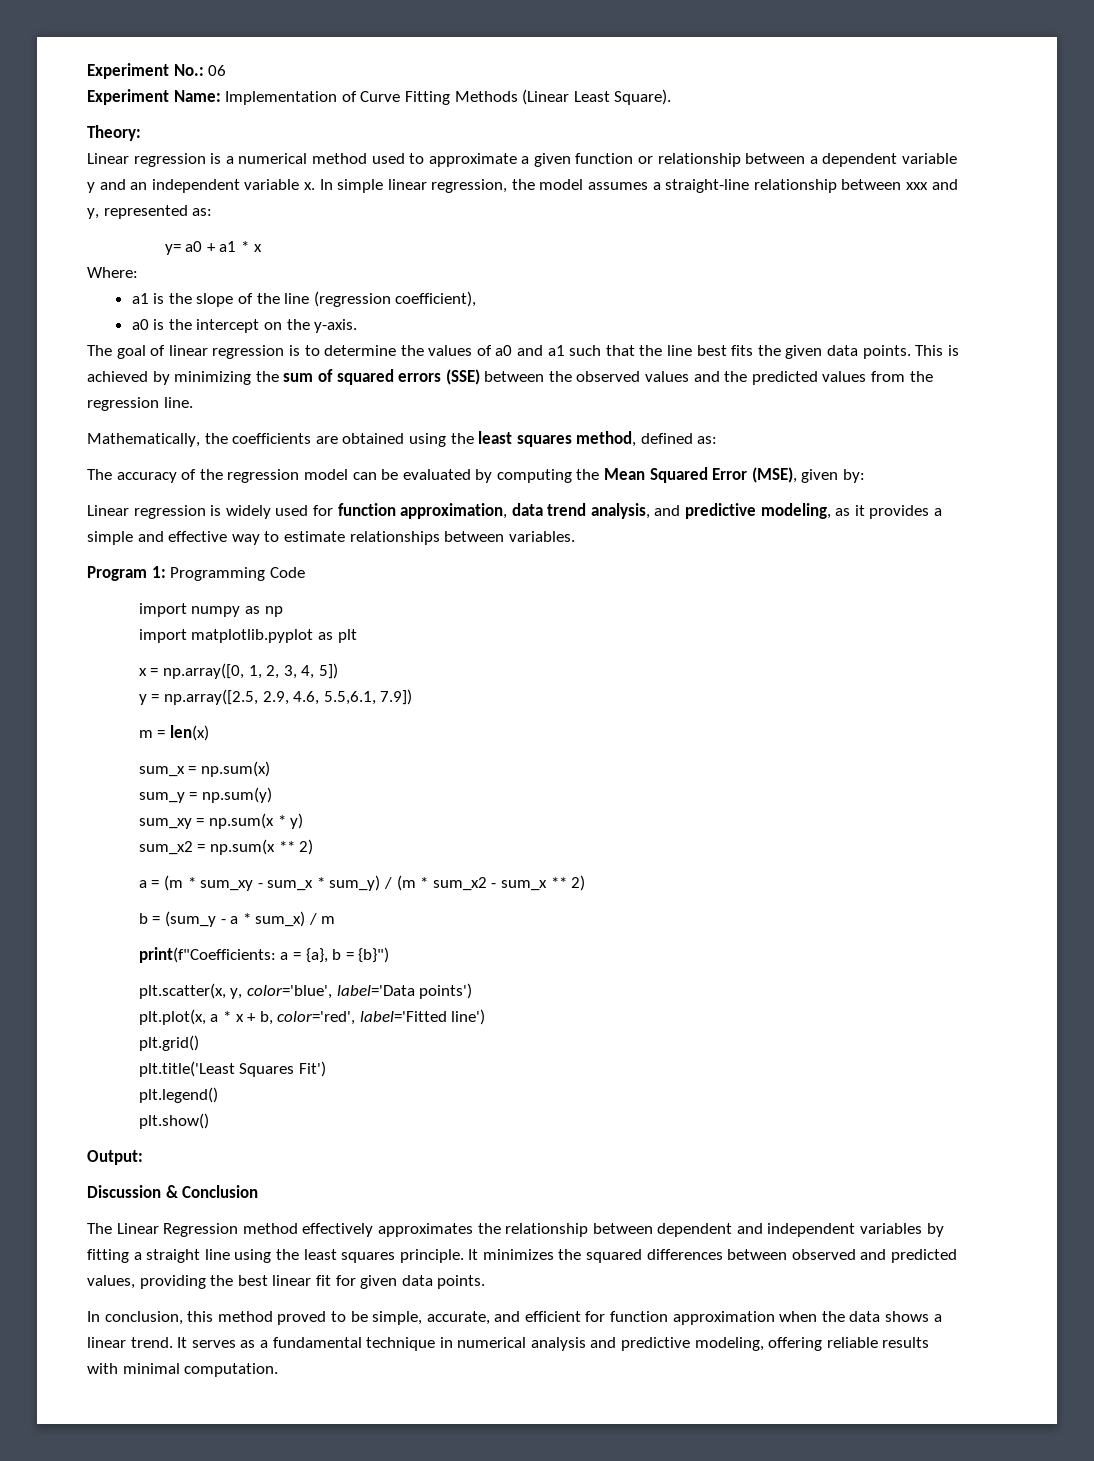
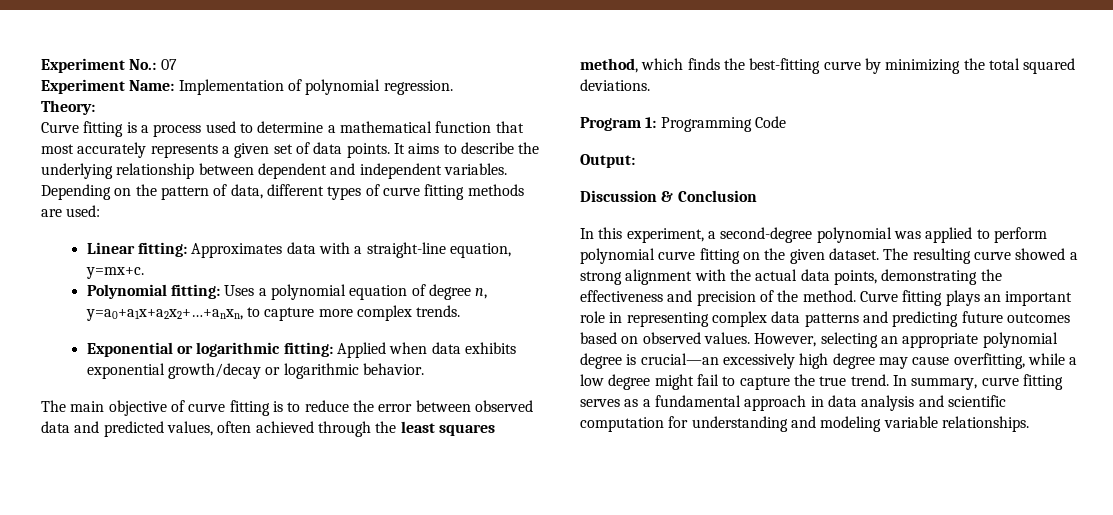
[208,65,227,76] 06 -> [160,59,177,70] 07
[360,89,672,105] [87,125,141,141] [87,153,958,167] [87,179,958,193] [87,205,213,219] [164,241,262,255] [87,267,138,278] [131,291,477,307] [131,319,358,333] [87,345,959,359] [87,369,933,385] [87,397,193,411] [87,431,718,447] [87,467,866,483] [87,503,943,519] [87,531,575,545] [87,566,305,581] [138,603,283,617] [138,629,357,643] [138,663,338,679] [138,689,413,705] [138,725,209,741] [138,761,270,777] [138,787,272,803] [138,813,304,829] [138,839,314,855] [138,875,586,891] [138,911,336,927] [138,947,390,963] [138,983,473,999] [138,1009,486,1025] [138,1035,199,1051] [138,1061,326,1077] [138,1087,218,1103] [138,1113,209,1129] [87,1150,143,1165] [87,1185,259,1198] [87,1223,944,1237] [87,1249,958,1263] [87,1275,486,1289] [87,1311,942,1325] [87,1337,930,1351] [87,1363,279,1377] Curve Fitting Methods (Linear Least Square). // Theory: // Linear regression is a numerical method used to approximate a given function or relationship between a dependent variable y and an independent variable x. In simple linear regression, the model assumes a straight-line relationship between xxx and y, represented as: // y= a0 + a1 * x // Where: // a1 is the slope of the line (regression coefficient), // a0 is the intercept on the y-axis. // The goal of linear regression is to determine the values of a0 and a1 such that the line best fits the given data points. This is achieved by minimizing the sum of squared errors (SSE) between the observed values and the predicted values from the regression line. // Mathematically, the coefficients are obtained using the least squares method, defined as: // The accuracy of the regression model can be evaluated by computing the Mean Squared Error (MSE), given by: // Linear regression is widely used for function approximation, data trend analysis, and predictive modeling, as it provides a simple and effective way to estimate relationships between variables. // Program 1: Programming Code // import numpy as np // import matplotlib.pyplot as plt // x = np.array([0, 1, 2, 3, 4, 5]) // y = np.array([2.5, 2.9, 4.6, 5.5,6.1, 7.9]) // m = len(x) // sum_x = np.sum(x) // sum_y = np.sum(y) // sum_xy = np.sum(x * y) // sum_x2 = np.sum(x ** 2) // a = (m * sum_xy - sum_x * sum_y) / (m * sum_x2 - sum_x ** 2) // b = (sum_y - a * sum_x) / m // print(f"Coefficients: a = {a}, b = {b}") // plt.scatter(x, y, color='blue', label='Data points') // plt.plot(x, a * x + b, color='red', label='Fitted line') // plt.grid() // plt.title('Least Squares Fit') // plt.legend() // plt.show() // Output: // Discussion & Conclusion // The Linear Regression method effectively approximates the relationship between dependent and independent variables by fitting a straight line using the least squares principle. It minimizes the squared differences between observed and predicted values, providing the best linear fit for given data points. // In conclusion, this method proved to be simple, accurate, and efficient for function approximation when the data shows a linear trend. It serves as a fundamental technique in numerical analysis and predictive modeling, offering reliable results with minimal computation. -> [305,79,453,95] [41,100,95,115] [41,121,524,137] [41,142,540,158] [41,163,507,179] [41,184,524,200] [41,205,101,217] [86,242,511,258] [85,267,144,279] [86,284,488,300] [85,305,461,321] [86,342,516,358] [86,363,424,379] [41,400,533,416] [41,421,495,437] [580,58,1076,74] [580,79,650,91] [580,116,786,132] [580,154,635,168] [580,190,757,202] [580,227,1047,243] [580,248,1078,264] [580,269,1002,285] [580,290,1073,306] [580,311,1070,327] [580,332,1058,348] [580,353,1078,369] [580,374,1063,390] [580,395,1006,411] [580,416,1029,432] polynomial regression. // Theory: // Curve fitting is a process used to determine a mathematical function that most accurately represents a given set of data points. It aims to describe the underlying relationship between dependent and independent variables. Depending on the pattern of data, different types of curve fitting methods are used: // Linear fitting: Approximates data with a straight-line equation, y=mx+c. // Polynomial fitting: Uses a polynomial equation of degree n, y=a0+a1x+a2x2+…+anxn, to capture more complex trends. // Exponential or logarithmic fitting: Applied when data exhibits exponential growth/decay or logarithmic behavior. // The main objective of curve fitting is to reduce the error between observed data and predicted values, often achieved through the least squares method, which finds the best-fitting curve by minimizing the total squared deviations. // Program 1: Programming Code // Output: // Discussion & Conclusion // In this experiment, a second-degree polynomial was applied to perform polynomial curve fitting on the given dataset. The resulting curve showed a strong alignment with the actual data points, demonstrating the effectiveness and precision of the method. Curve fitting plays an important role in representing complex data patterns and predicting future outcomes based on observed values. However, selecting an appropriate polynomial degree is crucial—an excessively high degree may cause overfitting, while a low degree might fail to capture the true trend. In summary, curve fitting serves as a fundamental approach in data analysis and scientific computation for understanding and modeling variable relationships.

